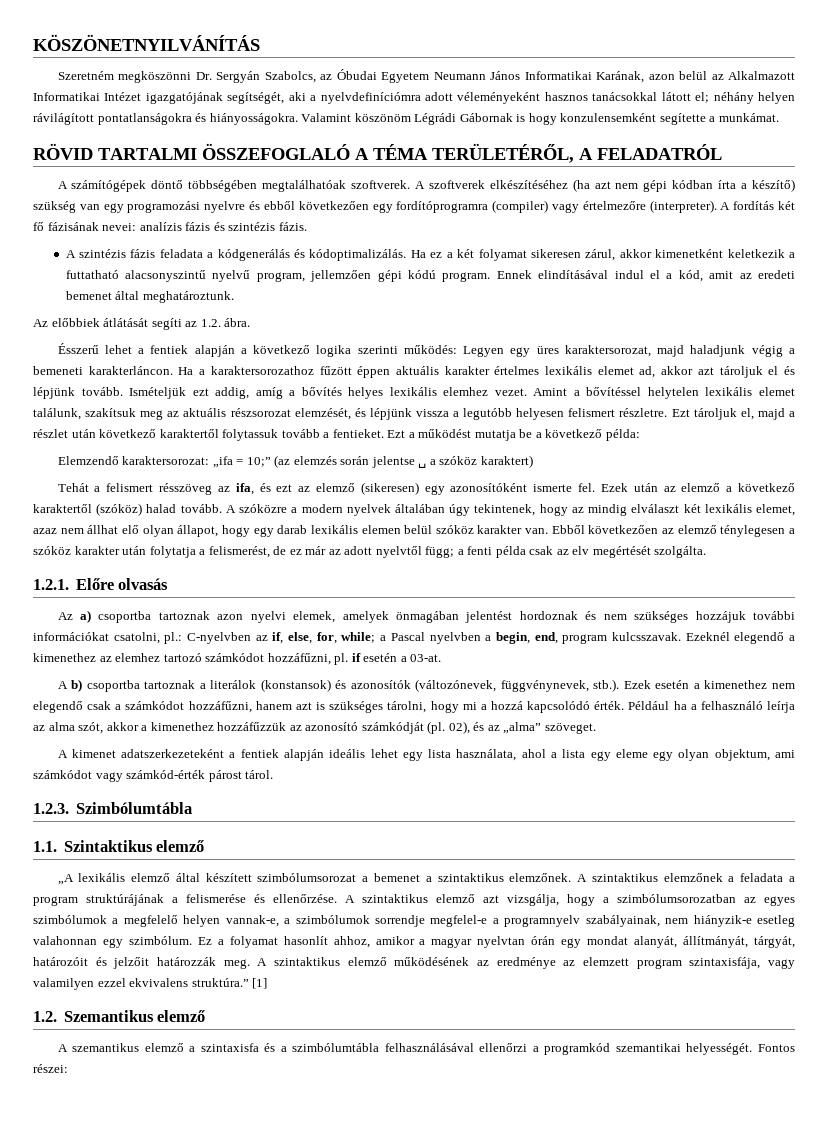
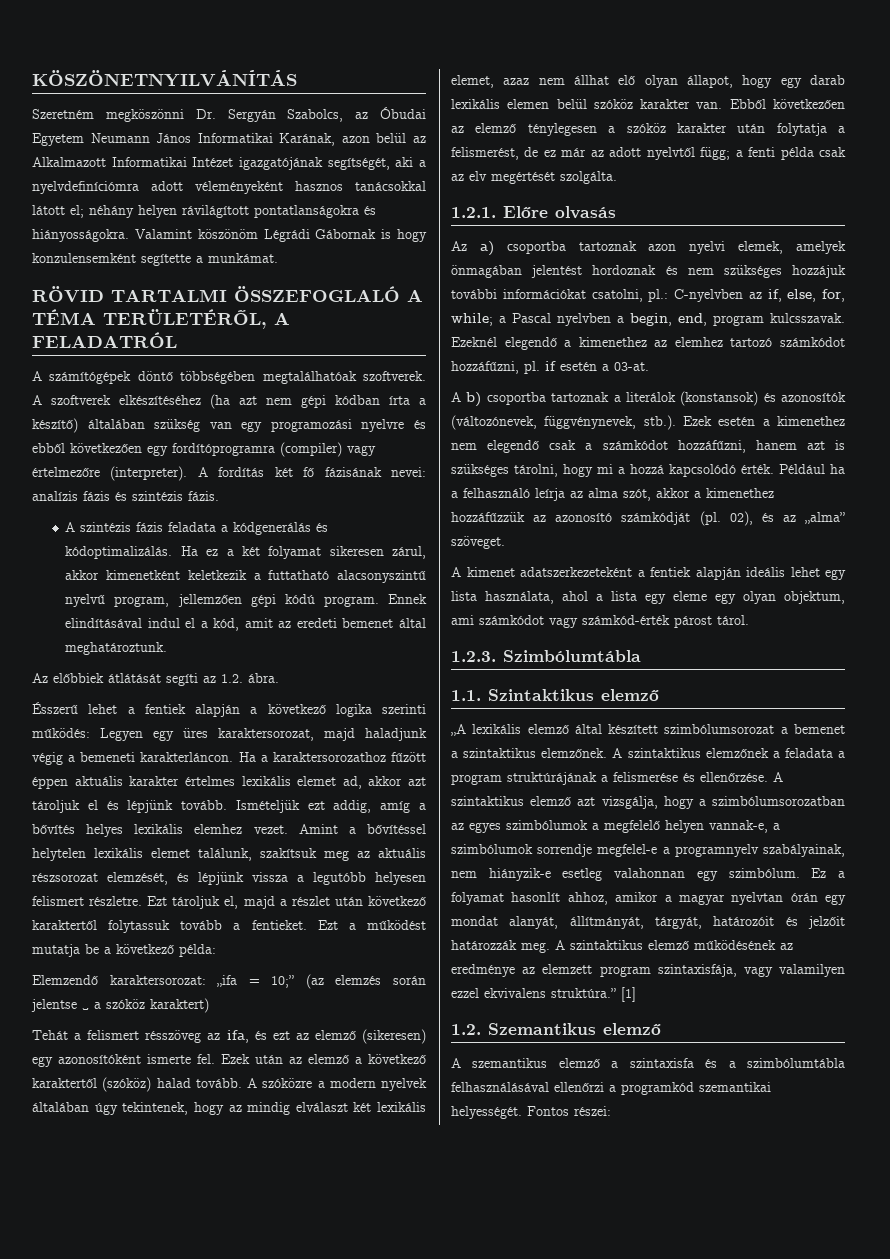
(795, 185) none -> [87,419,145,429] általában

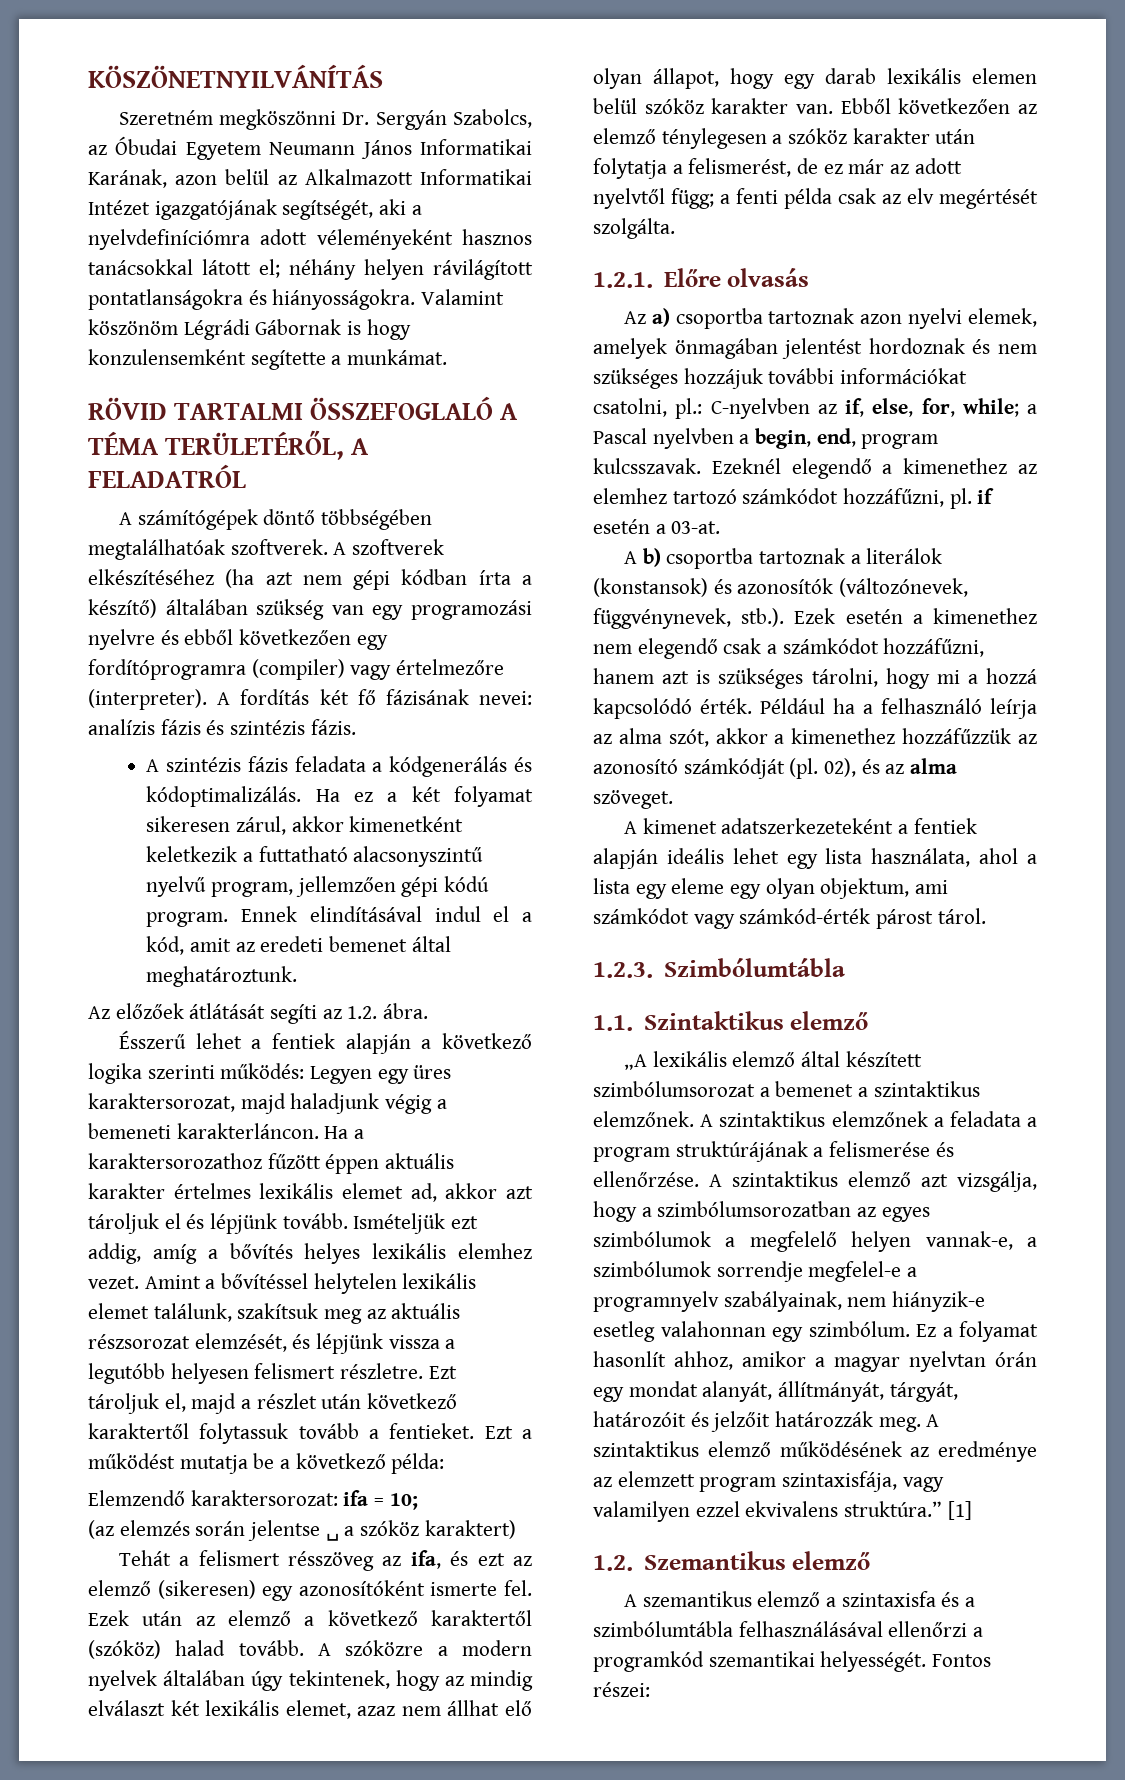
[53,673,104,683] előbbiek -> [115,1003,184,1019] előzőek
[217,975,295,988] „ifa = 10;” -> [343,1490,418,1510] ifa = 10; //
[805,512,845,524] „alma” -> [910,758,958,774] alma

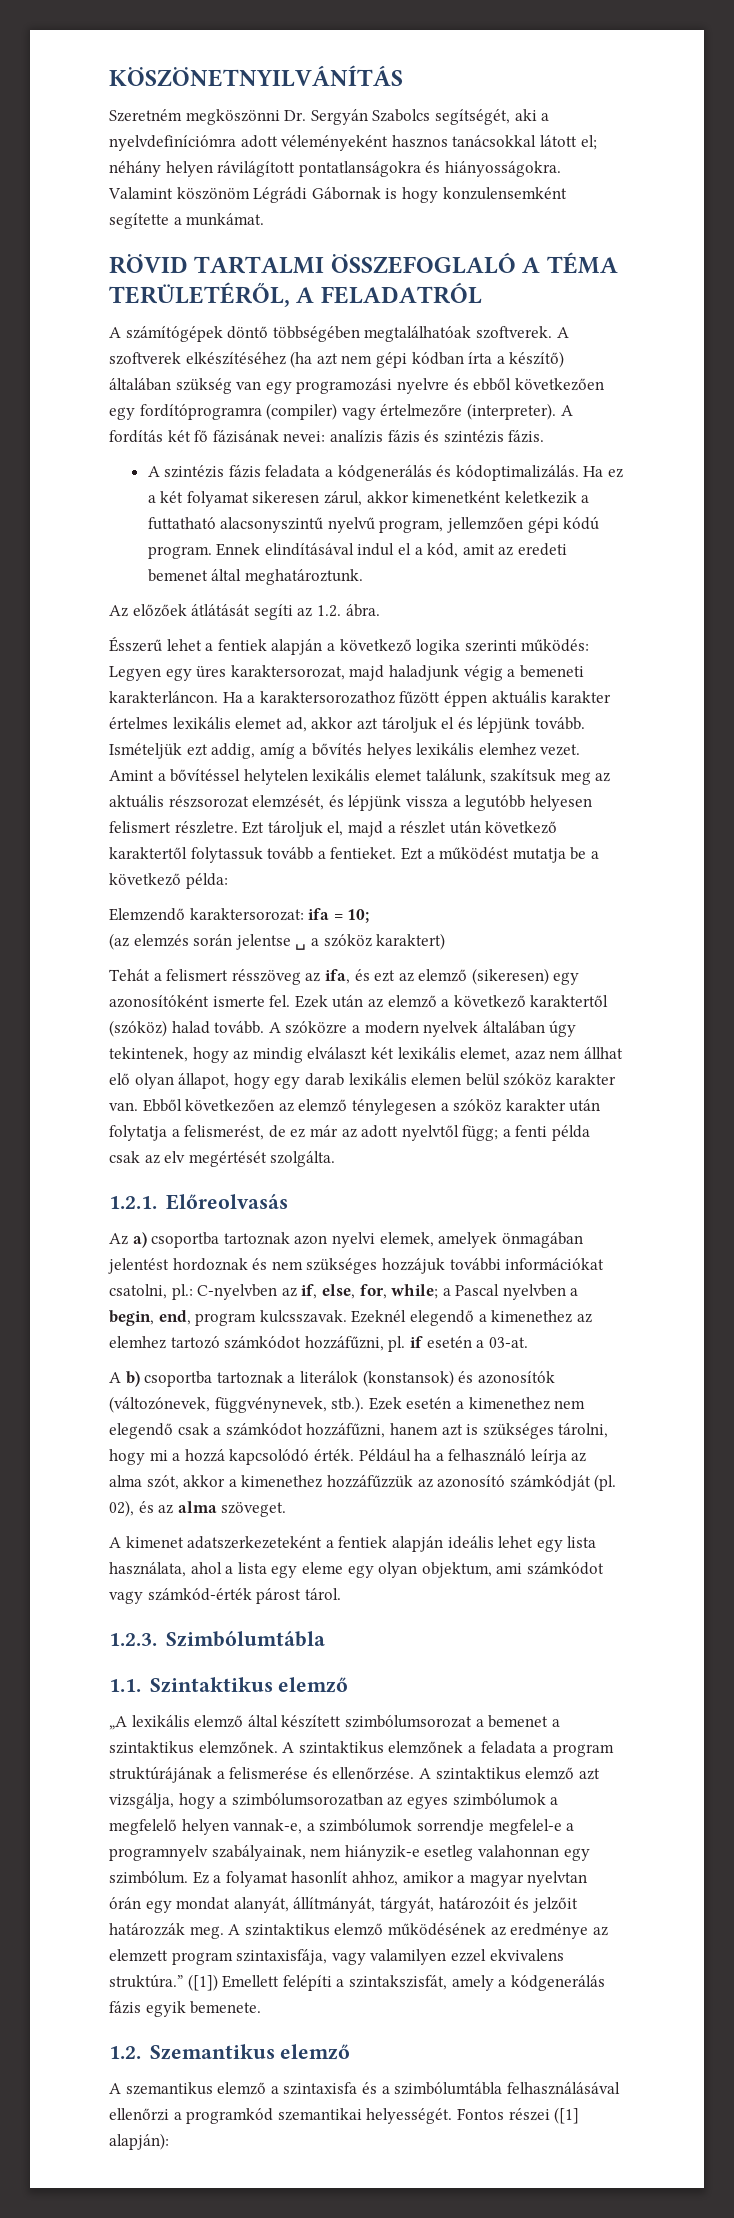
[453,109,532,128] [88,136,532,160] [88,169,532,188] [88,199,277,220] Szabolcs, az Óbudai Egyetem Neumann János Informatikai Karának, azon belül az Alkalmazott Informatikai Intézet igazgatójának -> [372,109,431,122] Szabolcs
[663,268,810,287] Előre olvasás -> [165,1194,288,1210] Előreolvasás
[947,1501,972,1520] [1] -> [187,1974,605,1991] [109,2001,262,2017] ([1]) Emellett felépíti a szintakszisfát, amely a kódgenerálás fázis egyik bemenete.
[593,1682,650,1697] részei: -> [508,2107,580,2124] [109,2133,169,2150] részei ([1] alapján):

